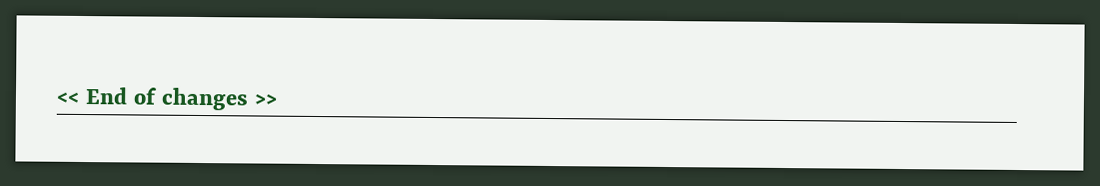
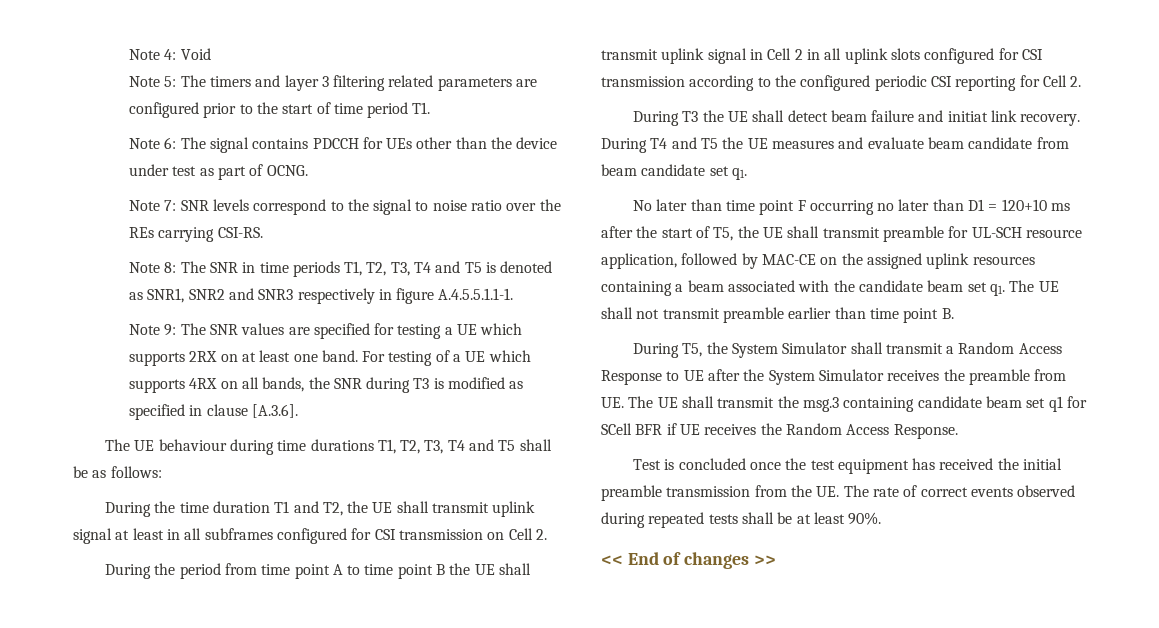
(56, 97) none -> [128,48,211,60] [128,75,538,91] [128,102,431,118] [128,137,558,153] [128,164,308,180] [128,199,561,215] [128,227,263,242] [128,261,553,277] [128,288,514,304] [128,323,523,339] [128,350,531,366] [128,377,524,393] [128,404,298,420] [104,439,552,455] [73,466,162,478] [104,501,536,517] [73,528,547,544] [104,563,532,579] [601,48,1043,64] [601,75,1082,91] [632,110,1081,126] [601,137,1069,153] [601,164,747,180] [632,199,1071,215] [601,226,1082,242] [601,253,1035,269] [601,280,1059,296] [601,307,954,323] [632,342,1062,358] [601,369,1067,385] [601,396,1087,412] [601,423,958,439] [632,458,1063,474] [601,485,1076,501] [601,512,882,528] Note 4: Void // Note 5: The timers and layer 3 filtering related parameters are configured prior to the start of time period T1. // Note 6: The signal contains PDCCH for UEs other than the device under test as part of OCNG. // Note 7: SNR levels correspond to the signal to noise ratio over the REs carrying CSI-RS. // Note 8: The SNR in time periods T1, T2, T3, T4 and T5 is denoted as SNR1, SNR2 and SNR3 respectively in figure A.4.5.5.1.1-1. // Note 9: The SNR values are specified for testing a UE which supports 2RX on at least one band. For testing of a UE which supports 4RX on all bands, the SNR during T3 is modified as specified in clause [A.3.6]. // The UE behaviour during time durations T1, T2, T3, T4 and T5 shall be as follows: // During the time duration T1 and T2, the UE shall transmit uplink signal at least in all subframes configured for CSI transmission on Cell 2. // During the period from time point A to time point B the UE shall transmit uplink signal in Cell 2 in all uplink slots configured for CSI transmission according to the configured periodic CSI reporting for Cell 2. // During T3 the UE shall detect beam failure and initiat link recovery. During T4 and T5 the UE measures and evaluate beam candidate from beam candidate set q1. // No later than time point F occurring no later than D1 = 120+10 ms after the start of T5, the UE shall transmit preamble for UL-SCH resource application, followed by MAC-CE on the assigned uplink resources containing a beam associated with the candidate beam set q1. The UE shall not transmit preamble earlier than time point B. // During T5, the System Simulator shall transmit a Random Access Response to UE after the System Simulator receives the preamble from UE. The UE shall transmit the msg.3 containing candidate beam set q1 for SCell BFR if UE receives the Random Access Response. // Test is concluded once the test equipment has received the initial preamble transmission from the UE. The rate of correct events observed during repeated tests shall be at least 90%. //

